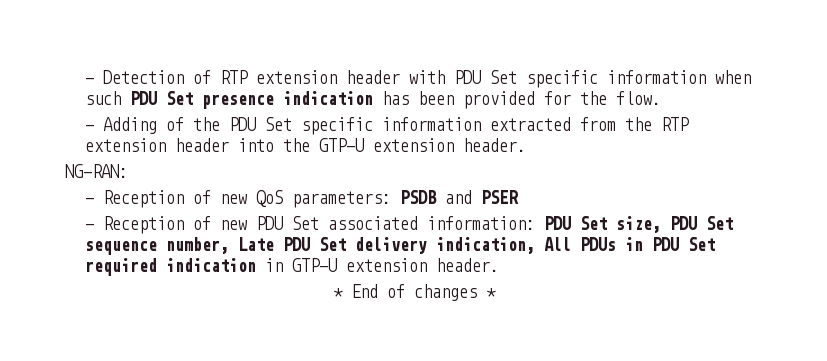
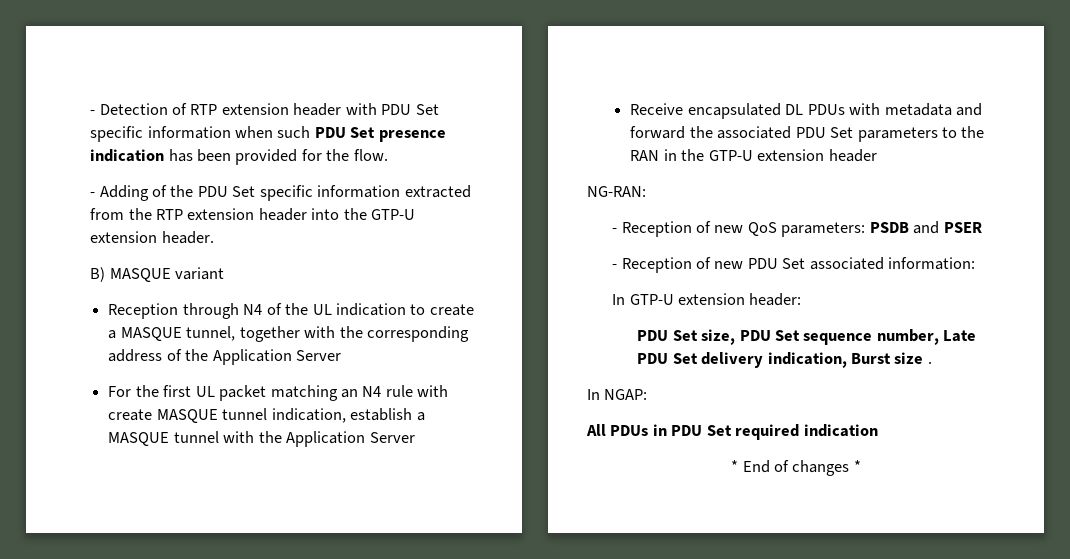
(526, 145) none -> [90,267,224,282] [108,303,474,319] [108,326,469,342] [108,349,342,365] [108,385,449,401] [108,408,425,423] [108,431,415,447] [630,103,982,119] [630,126,985,142] [630,149,877,162] // B) MASQUE variant // Reception through N4 of the UL indication to create a MASQUE tunnel, together with the corresponding address of the Application Server // For the first UL packet matching an N4 rule with create MASQUE tunnel indication, establish a MASQUE tunnel with the Application Server // Receive encapsulated DL PDUs with metadata and forward the associated PDU Set parameters to the RAN in the GTP-U extension header
(535, 223) none -> [612,293,802,306] // In GTP-U extension header: //
(535, 245) none -> [850,352,932,364] [587,389,648,400] Burst size . // In NGAP: //
[264,258,499,272] in GTP-U extension header. -> (878, 430) none

